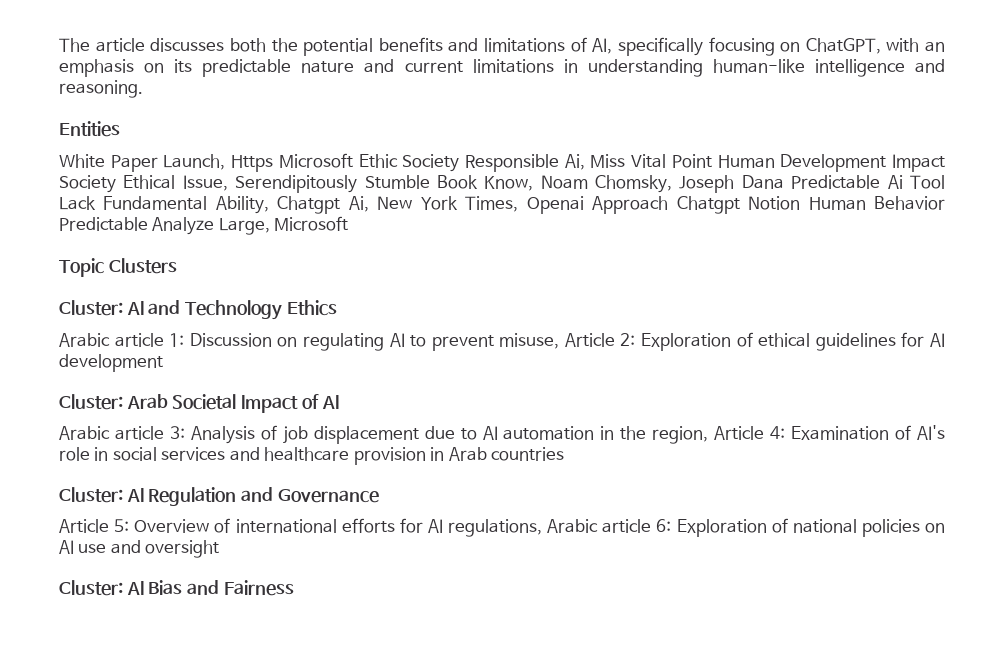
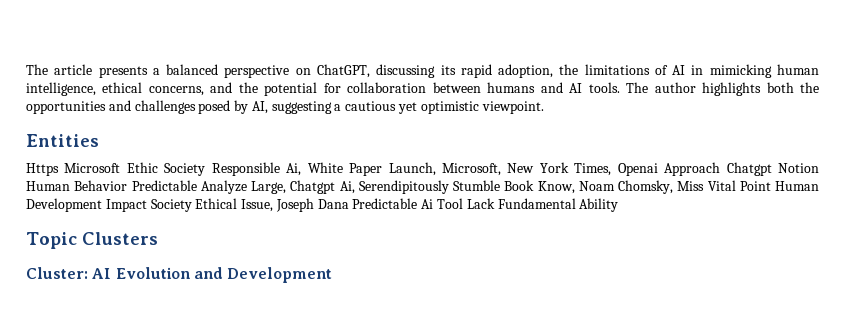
[150,37,946,56] [59,59,946,77] [59,80,143,98] [59,121,120,137] [59,154,226,172] discusses both the potential benefits and limitations of AI, specifically focusing on ChatGPT, with an emphasis on its predictable nature and current limitations in understanding human-like intelligence and reasoning. // Entities // White Paper Launch, -> [98,64,820,78] [26,82,820,96] [26,100,544,114] [26,134,99,147] presents a balanced perspective on ChatGPT, discussing its rapid adoption, the limitations of AI in mimicking human intelligence, ethical concerns, and the potential for collaboration between humans and AI tools. The author highlights both the opportunities and challenges posed by AI, suggesting a cautious yet optimistic viewpoint. // Entities //
[590,154,946,172] [59,175,946,193] [59,196,369,214] Miss Vital Point Human Development Impact Society Ethical Issue, Serendipitously Stumble Book Know, Noam Chomsky, Joseph Dana Predictable Ai Tool Lack Fundamental Ability, Chatgpt Ai, -> [307,162,501,176] White Paper Launch, Microsoft,
[274,216,349,231] [59,258,177,277] [59,300,337,320] [59,332,946,351] [59,354,163,372] [59,394,339,413] [59,425,946,444] [59,447,565,465] [59,487,379,506] [59,518,945,537] [59,540,220,558] [59,580,294,596] Microsoft // Topic Clusters // Cluster: AI and Technology Ethics // Arabic article 1: Discussion on regulating AI to prevent misuse, Article 2: Exploration of ethical guidelines for AI development // Cluster: Arab Societal Impact of AI // Arabic article 3: Analysis of job displacement due to AI automation in the region, Article 4: Examination of AI's role in social services and healthcare provision in Arab countries // Cluster: AI Regulation and Governance // Article 5: Overview of international efforts for AI regulations, Arabic article 6: Exploration of national policies on AI use and oversight // Cluster: AI Bias and Fairness -> [290,180,819,194] [26,198,619,212] [26,232,158,249] [26,267,333,283] Chatgpt Ai, Serendipitously Stumble Book Know, Noam Chomsky, Miss Vital Point Human Development Impact Society Ethical Issue, Joseph Dana Predictable Ai Tool Lack Fundamental Ability // Topic Clusters // Cluster: AI Evolution and Development

